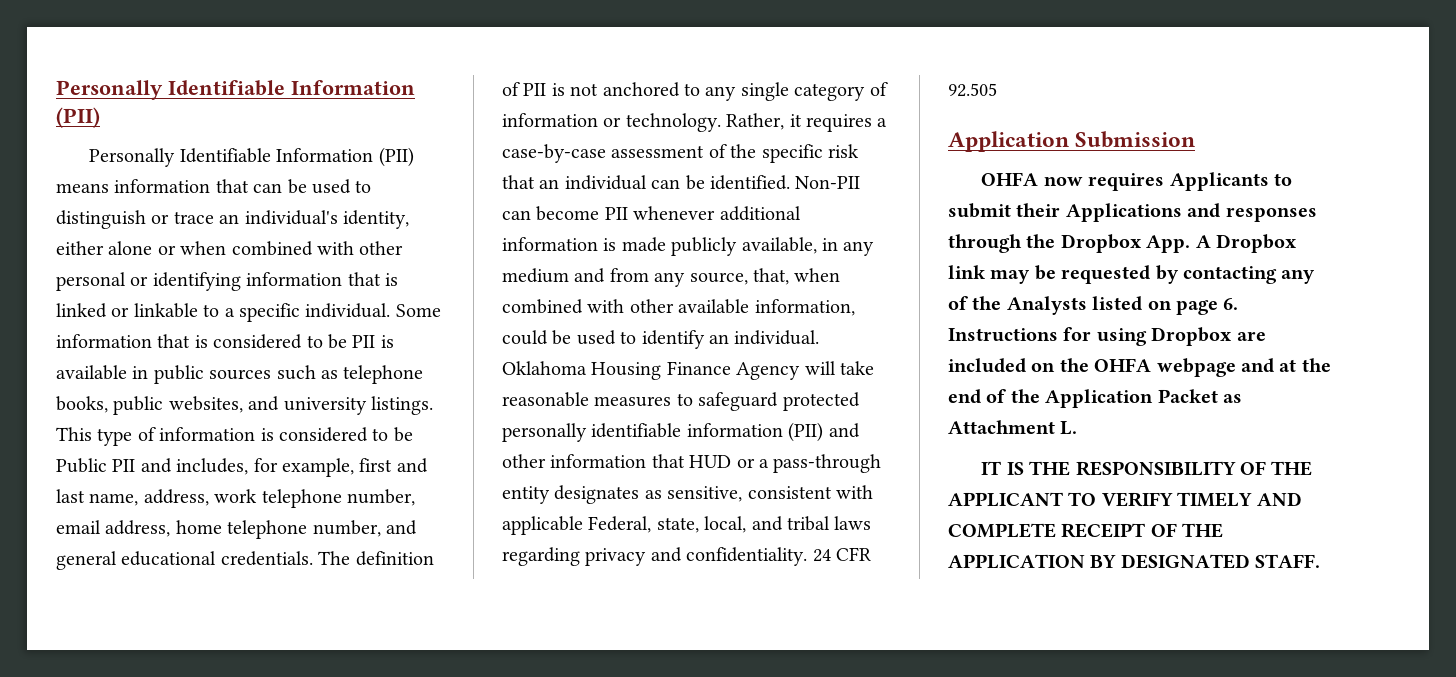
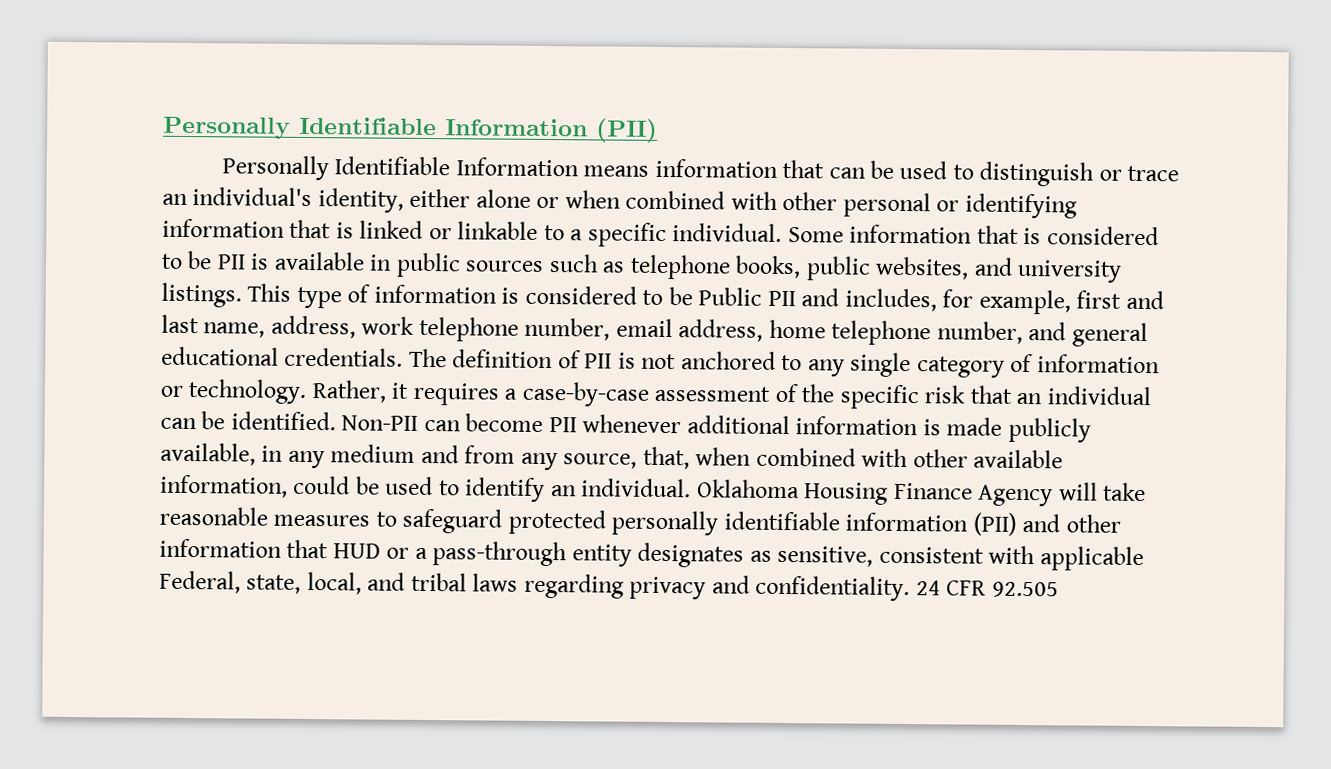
[378,147,414,167] (PII) -> (579, 167) none
[948,131,1196,152] [981,172,1292,191] [948,203,1317,222] [948,234,1297,253] [948,265,1316,284] [948,296,1239,315] [948,327,1266,346] [948,358,1331,377] [948,389,1242,408] [948,420,1078,435] [981,461,1313,476] [948,492,1302,507] [948,523,1224,538] [948,554,1321,569] // Application Submission // OHFA now requires Applicants to submit their Applications and responses through the Dropbox App. A Dropbox link may be requested by contacting any of the Analysts listed on page 6. Instructions for using Dropbox are included on the OHFA webpage and at the end of the Application Packet as Attachment L. // IT IS THE RESPONSIBILITY OF THE APPLICANT TO VERIFY TIMELY AND COMPLETE RECEIPT OF THE APPLICATION BY DESIGNATED STAFF. -> (1059, 589) none

